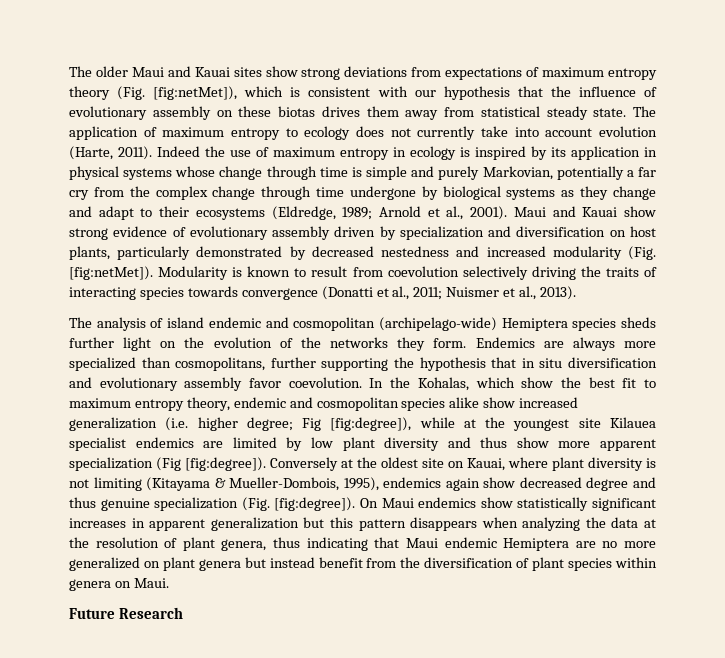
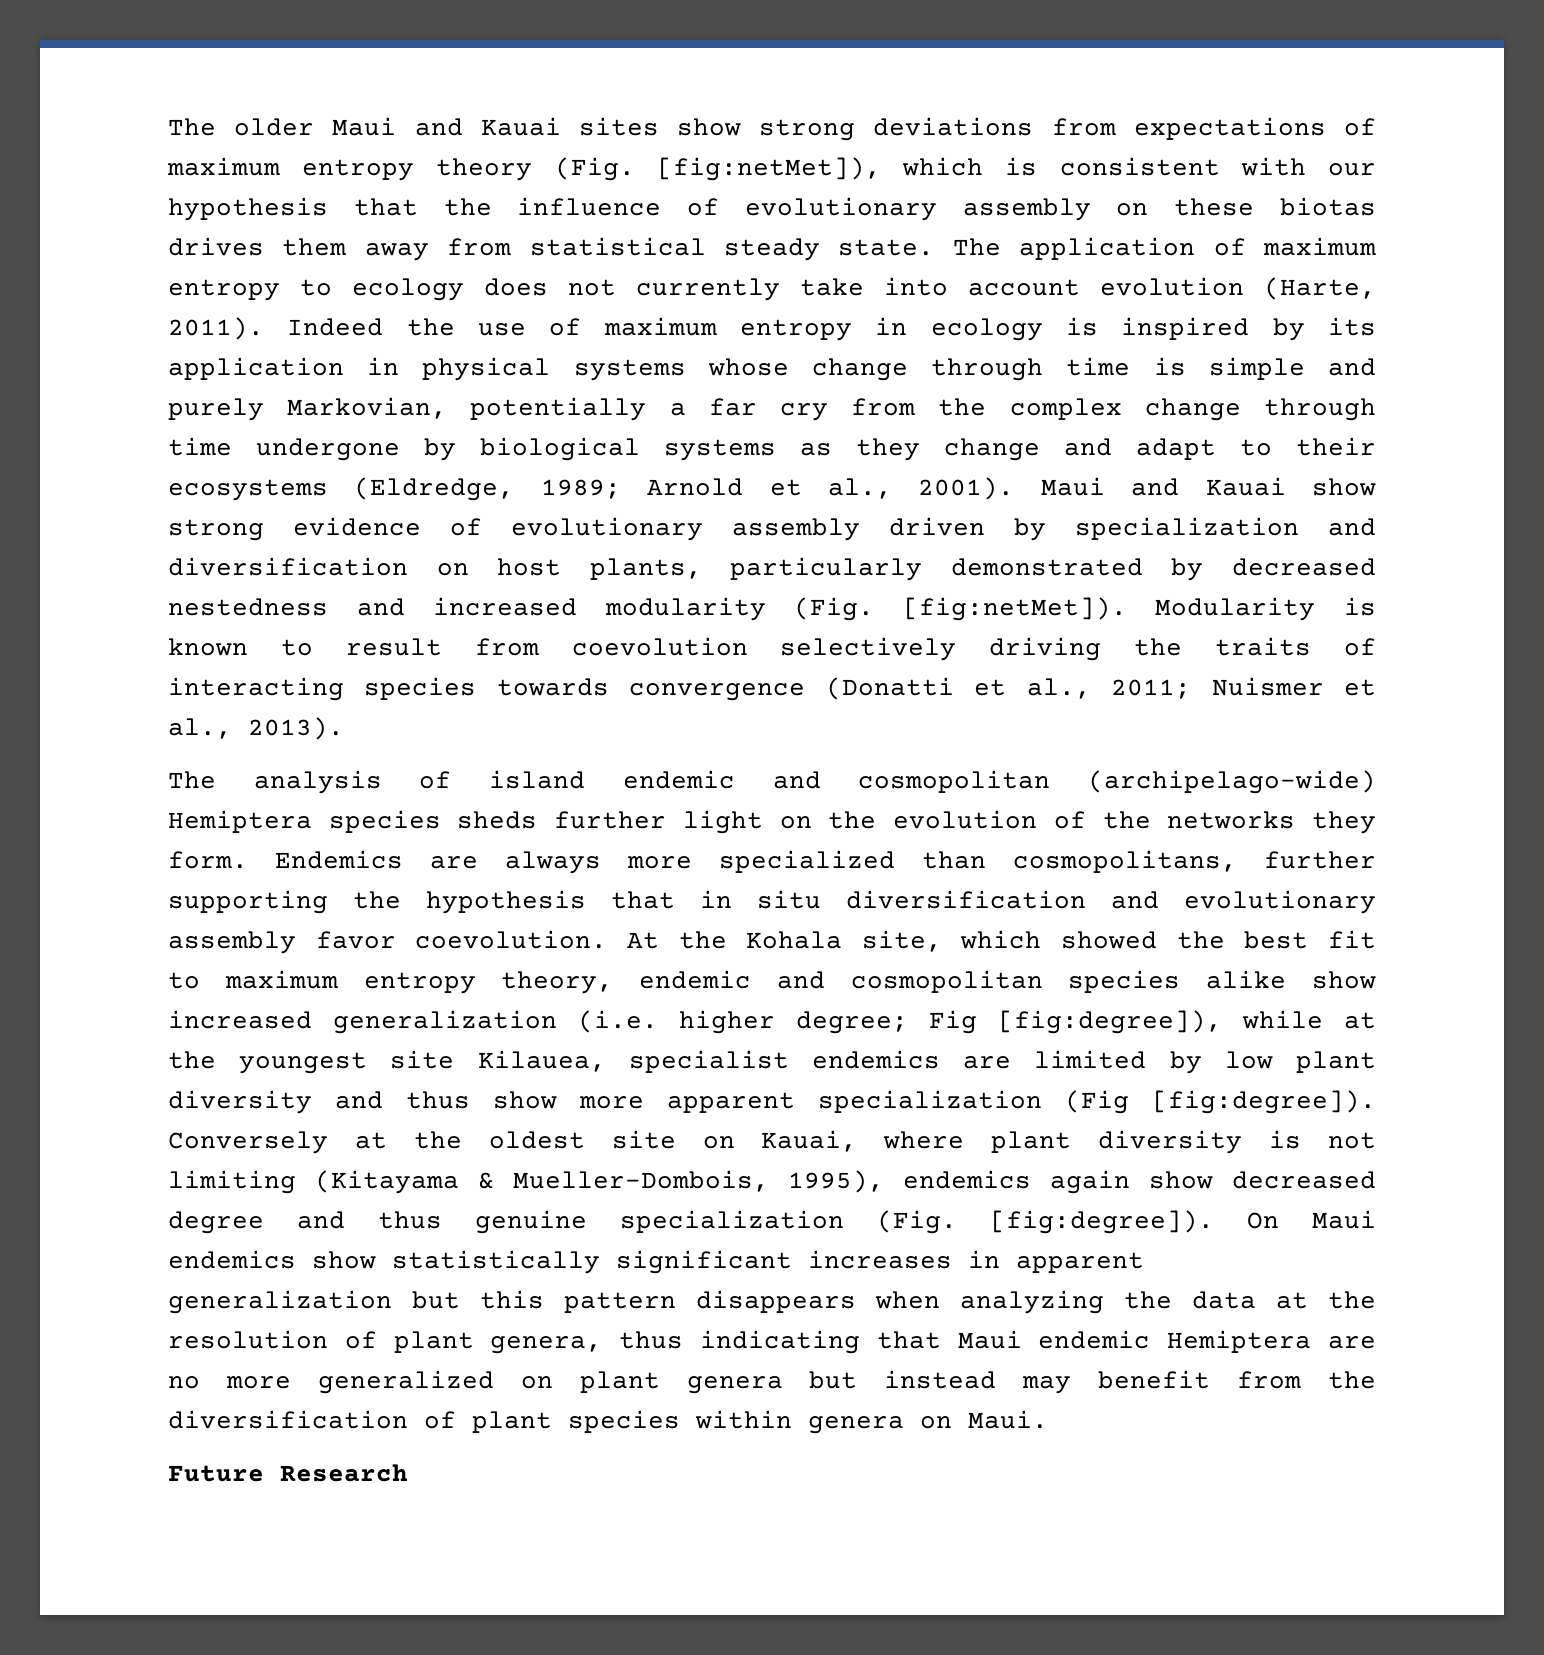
[369,377,554,391] In the Kohalas, which show -> [626,930,1158,952] At the Kohala site, which showed
[609,417,656,428] Kilauea -> [477,1050,606,1072] Kilauea,
(315, 562) none -> [1022,1376,1072,1394] may

